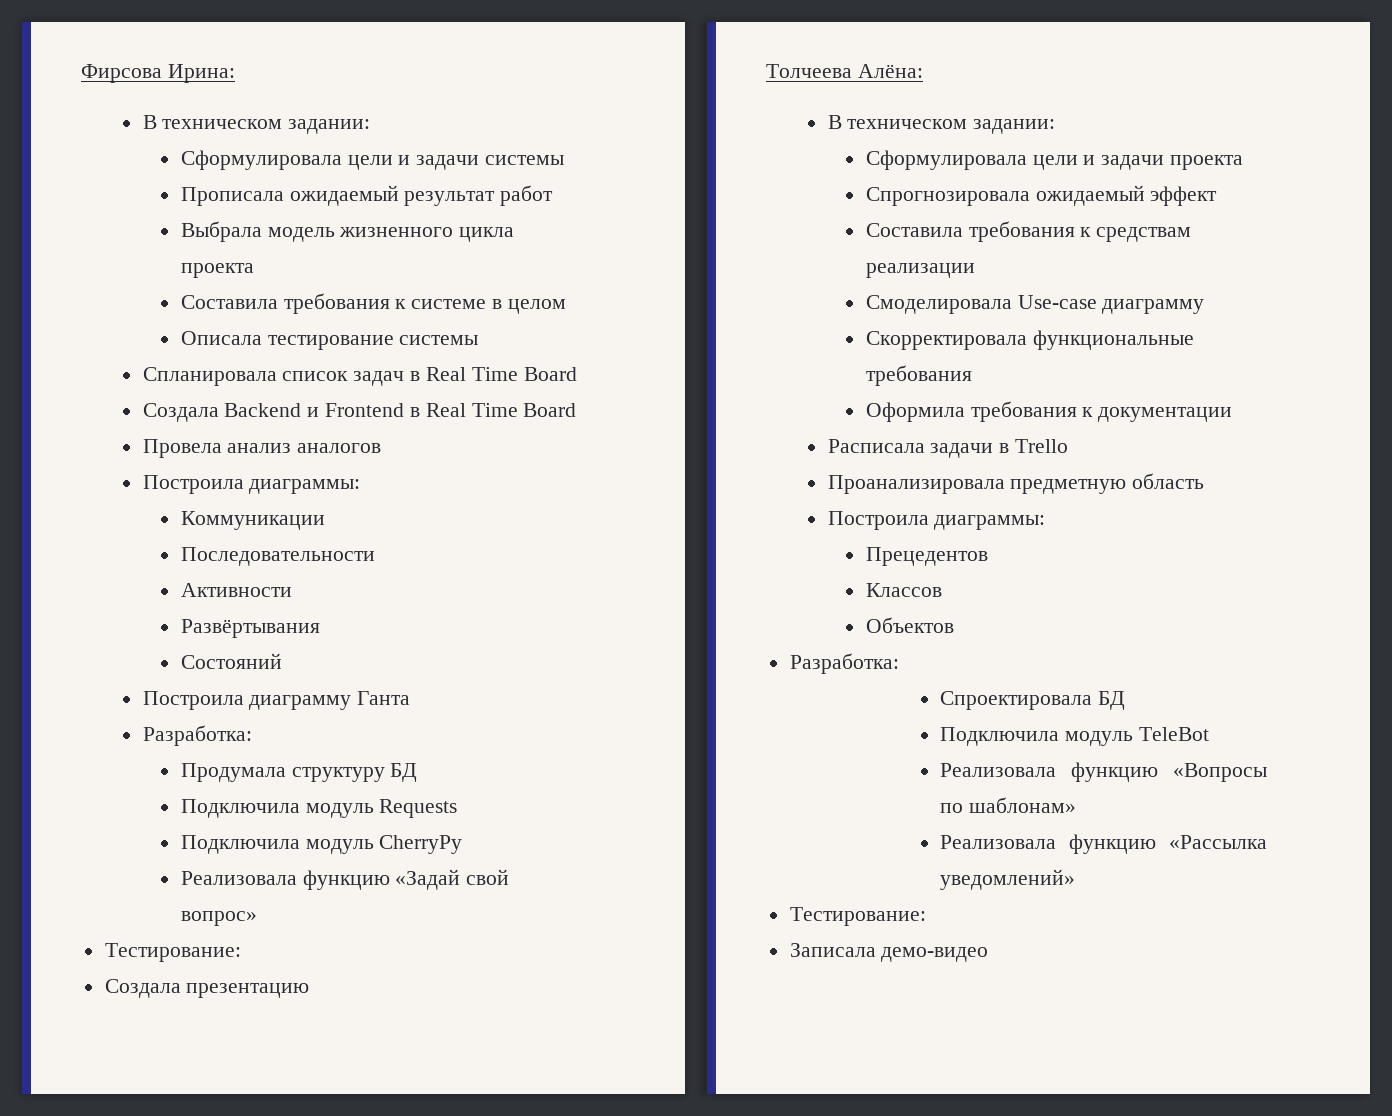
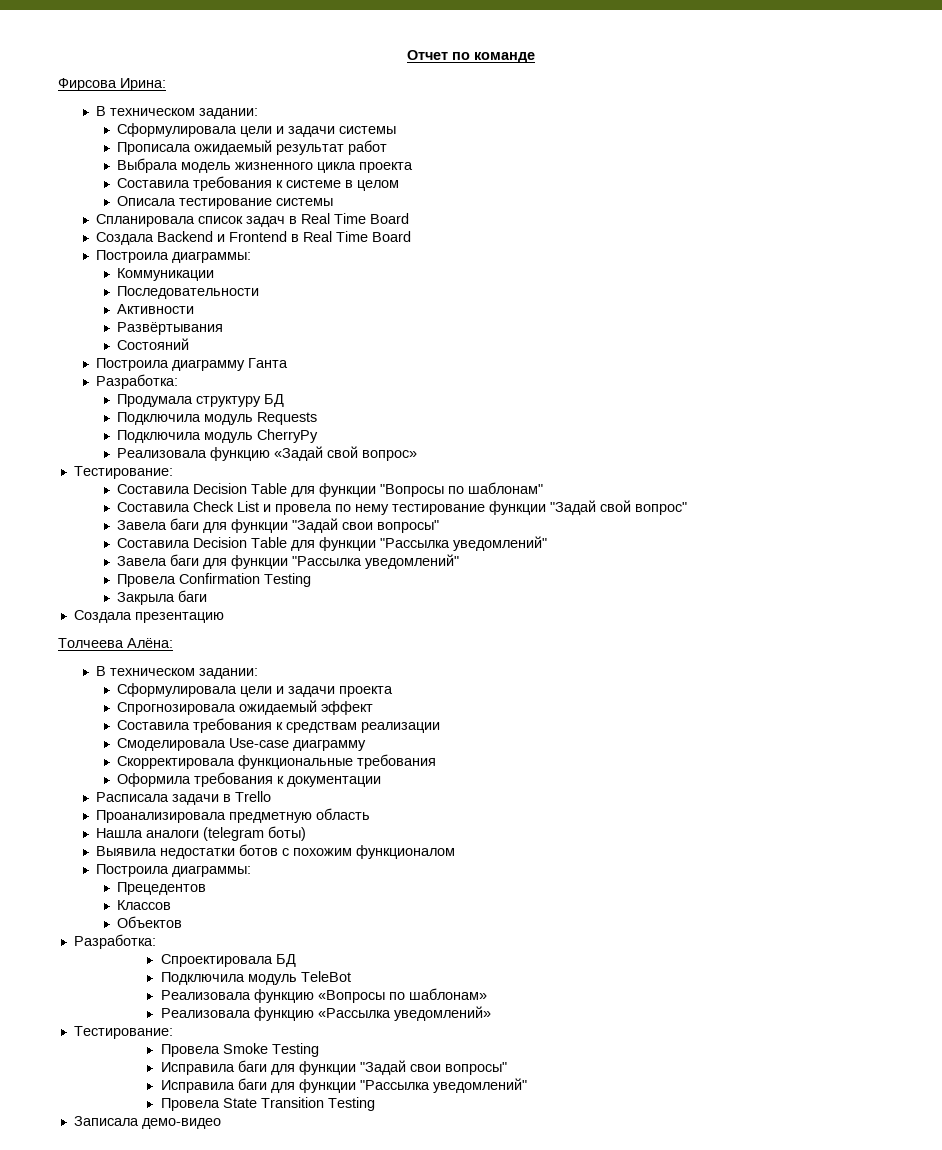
(81, 73) none -> [407,50,535,63] Отчет по команде //
[142,439,382,458] // Провела анализ аналогов -> (411, 236) none
(241, 952) none -> [117,482,544,497] [117,500,688,515] [117,518,440,533] [117,536,548,551] [117,554,460,569] [117,573,312,587] [117,590,208,605] // Составила Decision Table для функции "Вопросы по шаблонам" // Составила Check List и провела по нему тестирование функции "Задай свой вопрос" // Завела баги для функции "Задай свои вопросы" // Составила Decision Table для функции "Рассылка уведомлений" // Завела баги для функции "Рассылка уведомлений" // Провела Confirmation Testing // Закрыла баги
(1205, 481) none -> [95,826,306,841] [95,844,455,859] // Нашла аналоги (telegram боты) // Выявила недостатки ботов с похожим функционалом
(926, 916) none -> [160,1043,319,1057] [160,1060,507,1075] [160,1078,527,1093] [160,1097,375,1111] // Провела Smoke Testing // Исправила баги для функции "Задай свои вопросы" // Исправила баги для функции "Рассылка уведомлений" // Провела State Transition Testing

